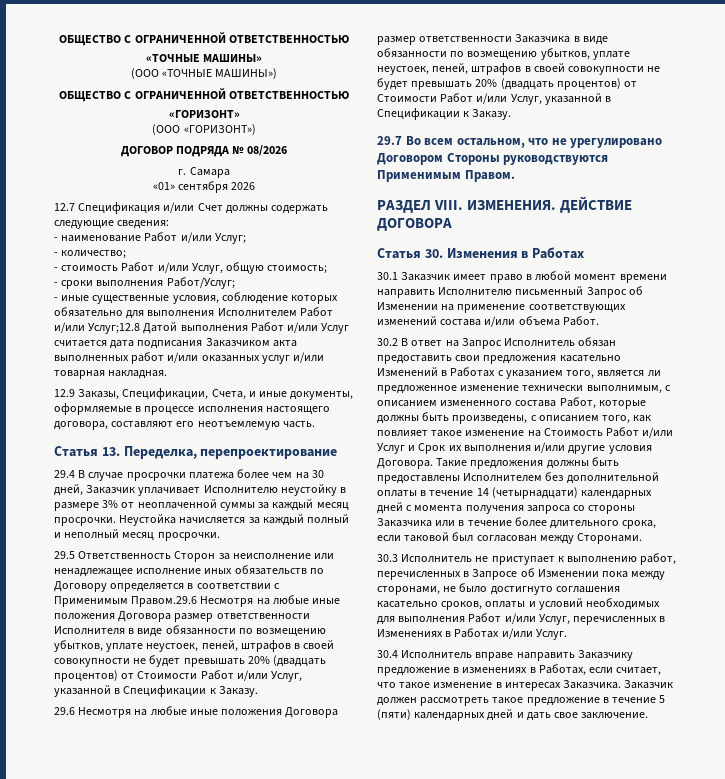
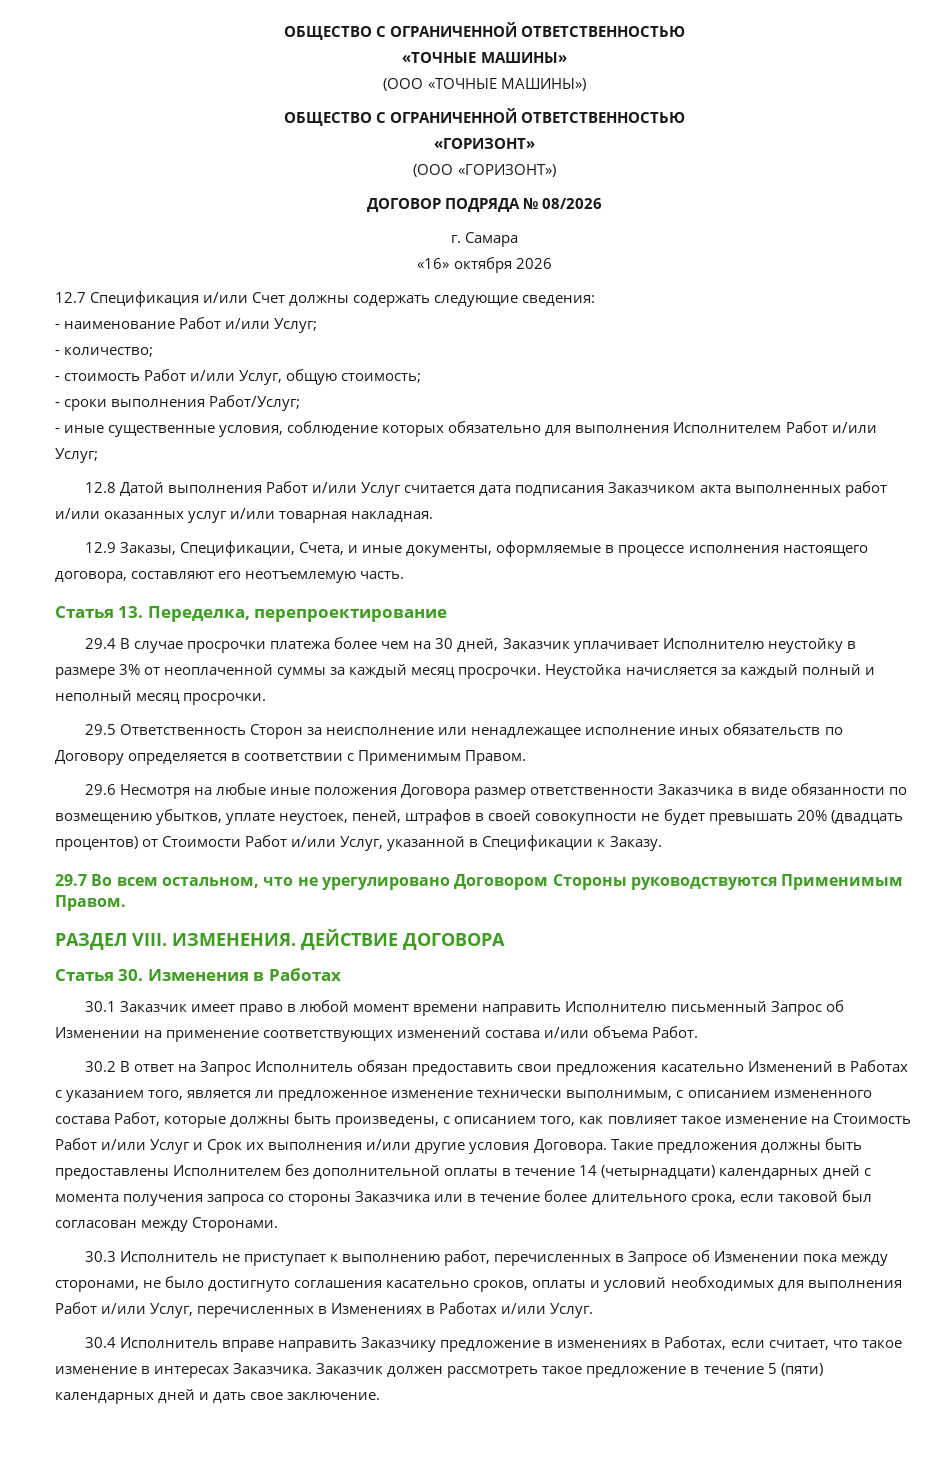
[152,181,228,193] «01» сентября -> [417,257,512,273] «16» октября
[88,323,141,334] Услуг;12.8 -> [55,448,98,463] [85,482,117,493] Услуг; // 12.8
[131,595,341,607] [54,611,310,622] [54,625,327,637] [54,640,335,652] [54,655,327,667] [54,670,303,682] [54,685,258,697] Правом.29.6 Несмотря на любые иные положения Договора размер ответственности Исполнителя в виде обязанности по возмещению убытков, уплате неустоек, пеней, штрафов в своей совокупности не будет превышать 20% (двадцать процентов) от Стоимости Работ и/или Услуг, указанной в Спецификации к Заказу. -> [465,750,527,765] Правом.

